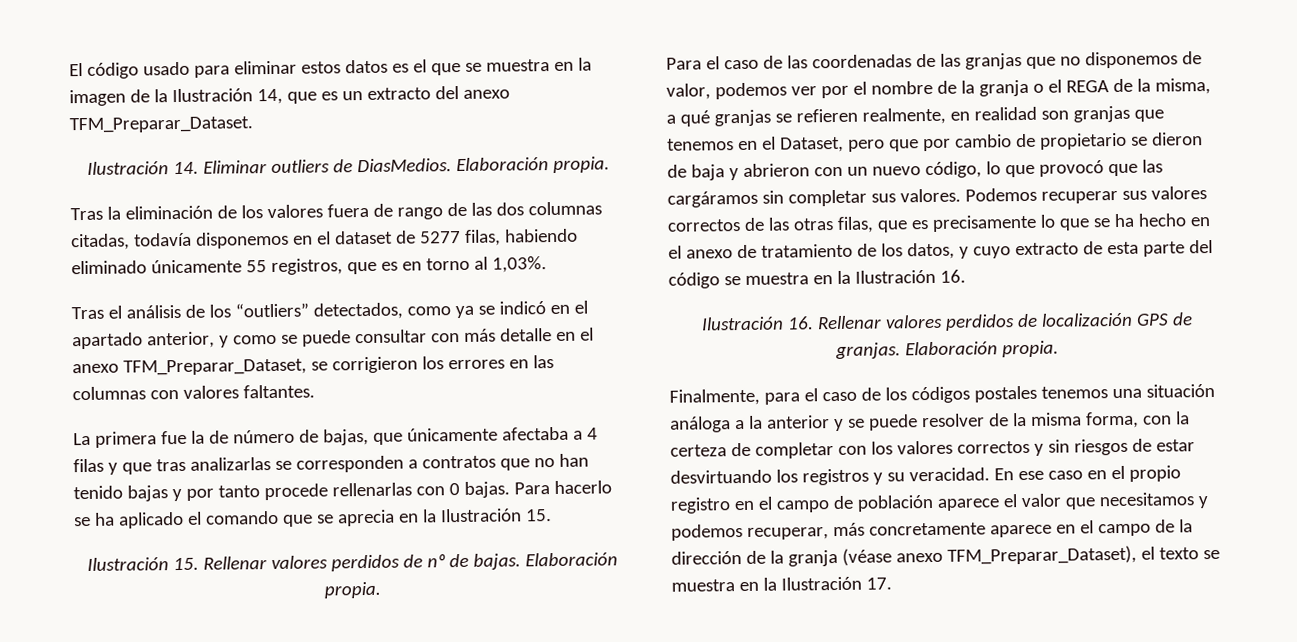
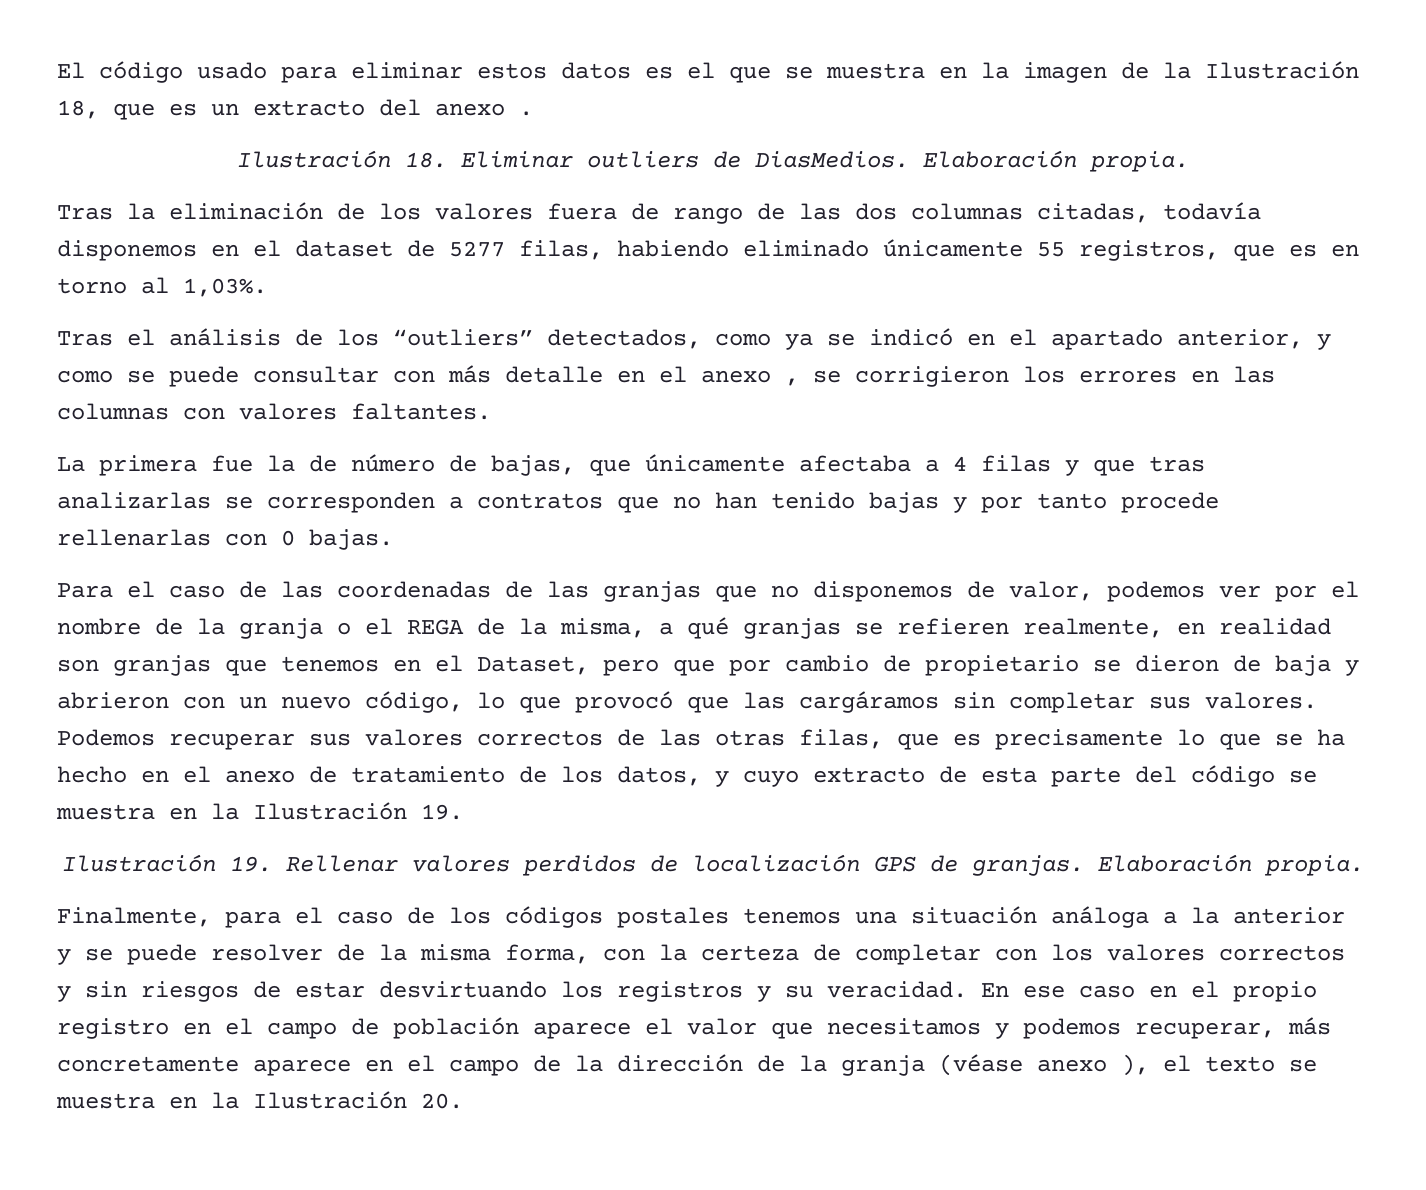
[256,88,283,105] 14, -> [57,100,99,119] 18,
[69,116,253,134] [87,161,200,175] TFM_Preparar_Dataset. // Ilustración 14. -> [519,111,533,116] [237,150,447,168] . // Ilustración 18.
[122,358,307,376] TFM_Preparar_Dataset, -> [785,378,799,386] ,
[513,480,612,495] [74,508,552,529] [86,552,619,572] [324,581,381,599] Para hacerlo se ha aplicado el comando que se aprecia en la Ilustración 15. // Ilustración 15. Rellenar valores perdidos de nº de bajas. Elaboración propia. -> (393, 539) none
[939,269,966,283] [701,316,815,331] 16. // Ilustración 16. -> [421,804,463,820] [62,854,272,872] 19. // Ilustración 19.
[946,545,1137,565] TFM_Preparar_Dataset), -> [1121,1054,1149,1076] ),
[865,577,892,590] 17. -> [421,1093,463,1109] 20.

